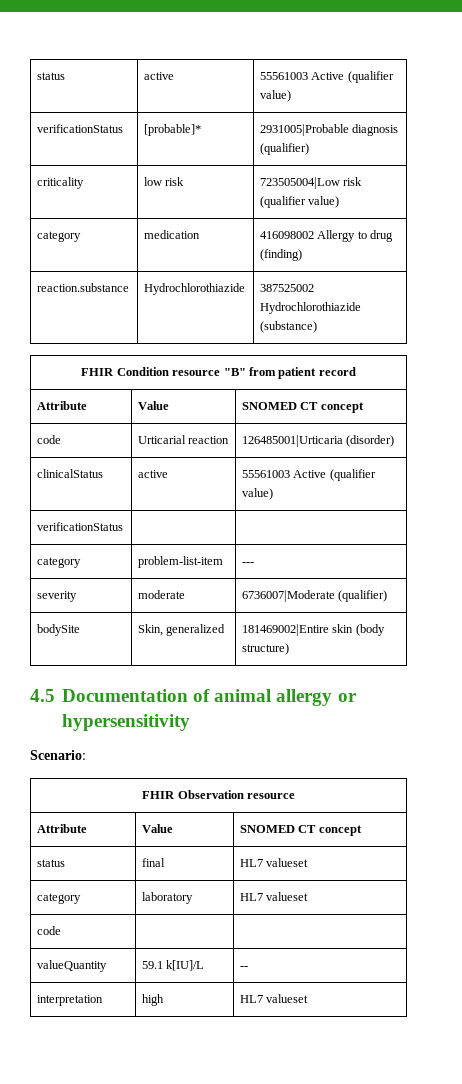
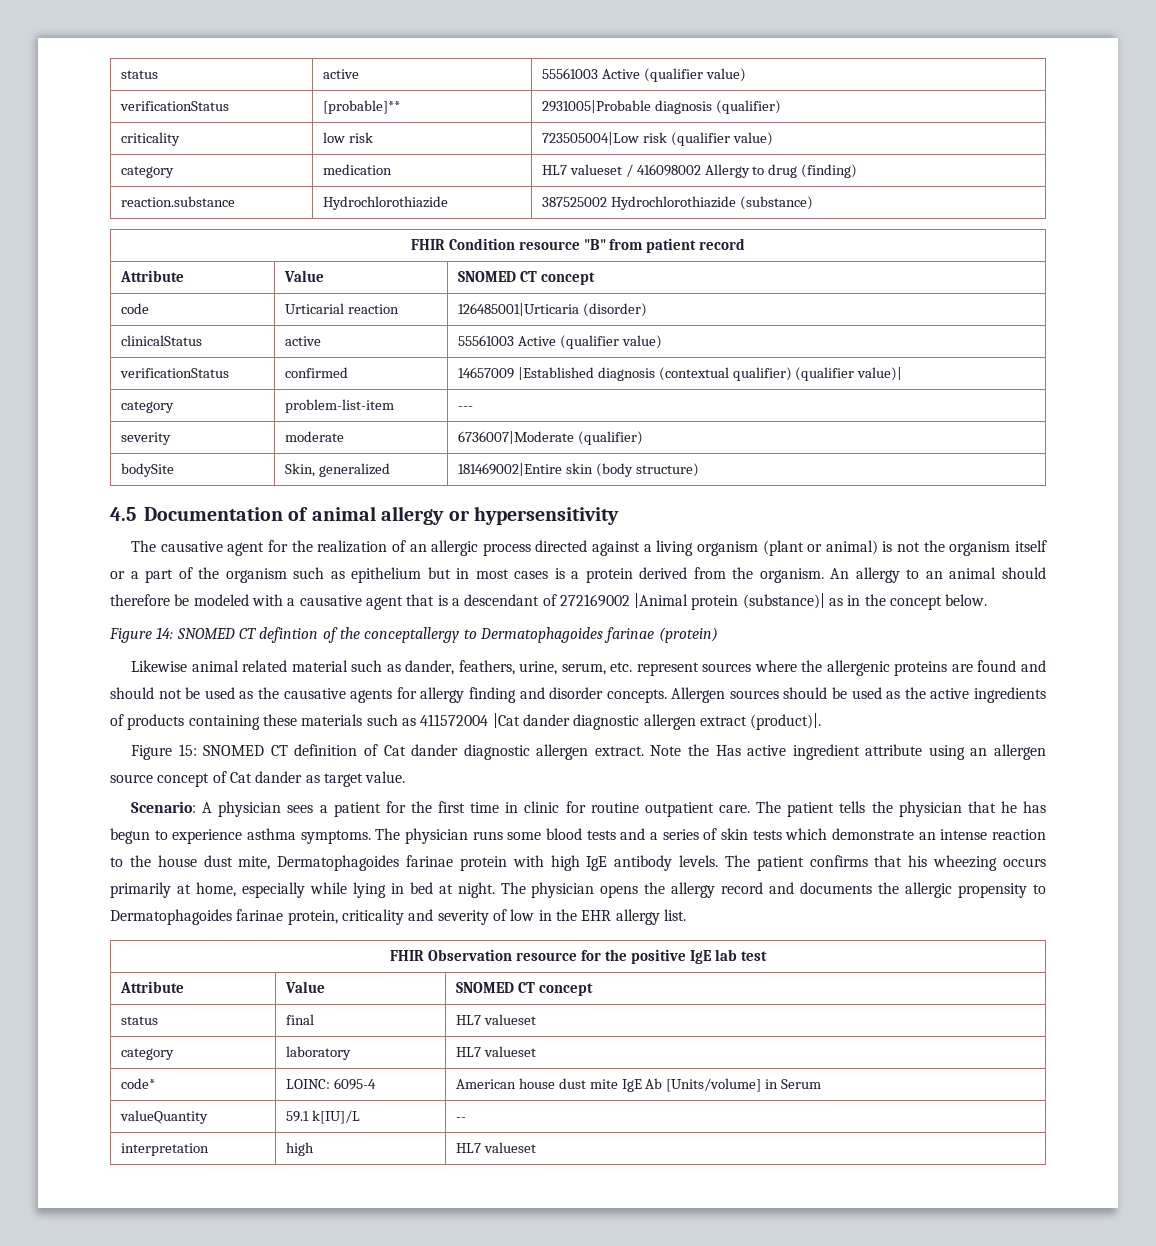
[144,124,202,136] [probable]* -> [322,100,400,114] [probable]**
(201, 234) none -> [541,164,633,177] HL7 valueset /
(124, 526) | -> [284,367,348,378] [457,367,903,381] confirmed | 14657009 |Established diagnosis (contextual qualifier) (qualifier value)|
[30,750,86,760] [142,790,295,799] Scenario: // FHIR Observation resource -> [131,540,1047,556] [110,567,1046,583] [110,593,988,610] [109,627,718,643] [131,660,1046,676] [110,687,1046,703] [110,713,822,730] [131,744,1047,760] [110,771,406,787] [131,801,1047,817] [110,828,1046,844] [110,855,1047,871] [110,882,1047,898] [110,909,686,925] [390,949,767,964] The causative agent for the realization of an allergic process directed against a living organism (plant or animal) is not the organism itself or a part of the organism such as epithelium but in most cases is a protein derived from the organism. An allergy to an animal should therefore be modeled with a causative agent that is a descendant of 272169002 |Animal protein (substance)| as in the concept below. // Figure 14: SNOMED CT defintion of the conceptallergy to Dermatophagoides farinae (protein) // Likewise animal related material such as dander, feathers, urine, serum, etc. represent sources where the allergenic proteins are found and should not be used as the causative agents for allergy finding and disorder concepts. Allergen sources should be used as the active ingredients of products containing these materials such as 411572004 |Cat dander diagnostic allergen extract (product)|. // Figure 15: SNOMED CT definition of Cat dander diagnostic allergen extract. Note the Has active ingredient attribute using an allergen source concept of Cat dander as target value. // Scenario: A physician sees a patient for the first time in clinic for routine outpatient care. The patient tells the physician that he has begun to experience asthma symptoms. The physician runs some blood tests and a series of skin tests which demonstrate an intense reaction to the house dust mite, Dermatophagoides farinae protein with high IgE antibody levels. The patient confirms that his wheezing occurs primarily at home, especially while lying in bed at night. The physician opens the allergy record and documents the allergic propensity to Dermatophagoides farinae protein, criticality and severity of low in the EHR allergy list. // FHIR Observation resource for the positive IgE lab test
[37,926,62,935] code | | -> [120,1078,155,1089] [285,1078,376,1090] [455,1078,822,1092] code* | LOINC: 6095-4 | American house dust mite IgE Ab [Units/volume] in Serum

